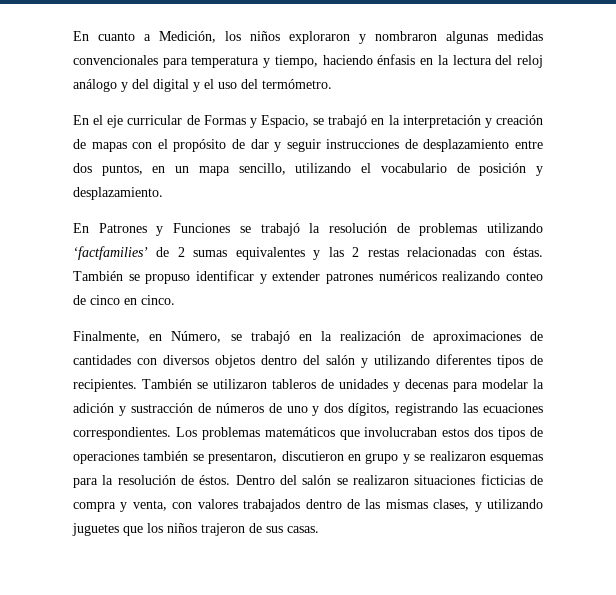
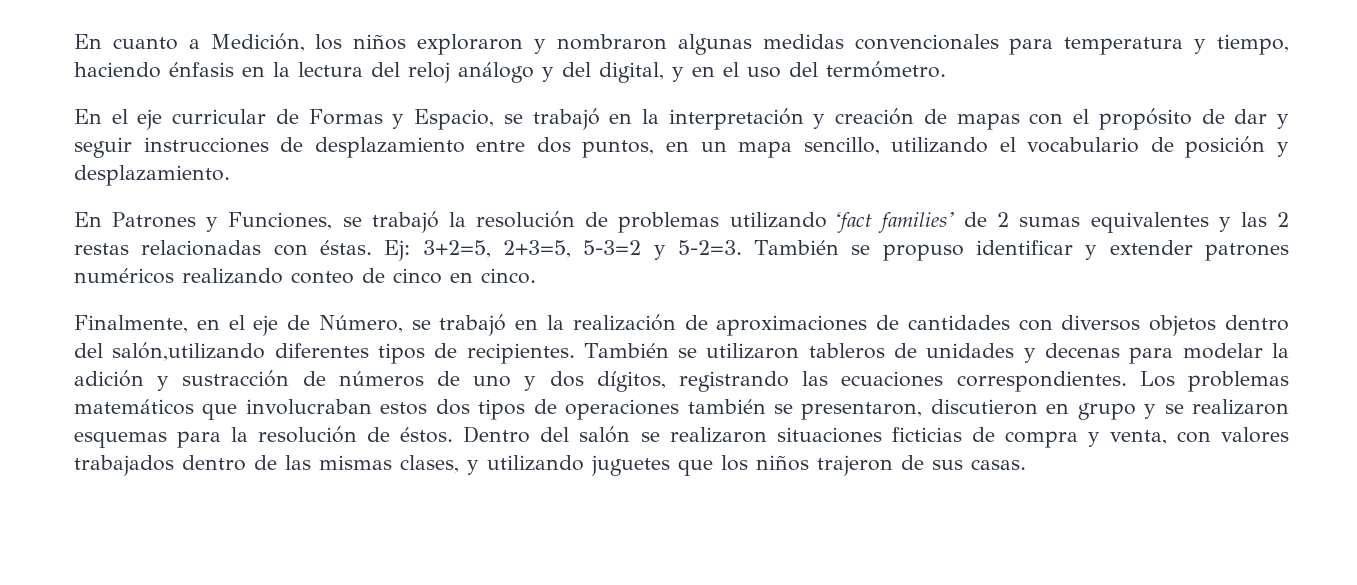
[153,79,200,92] digital y -> [599,62,715,83] digital, y en
[173,223,231,233] Funciones -> [228,212,333,230] Funciones,
[73,246,148,260] ‘factfamilies’ -> [836,212,954,233] ‘fact families’
(543, 252) none -> [384,240,742,261] Ej: 3+2=5, 2+3=5, 5-3=2 y 5-2=3.
(163, 337) none -> [228,315,311,336] el eje de
[326,355,430,368] salón y utilizando -> [112,342,266,361] salón,utilizando

